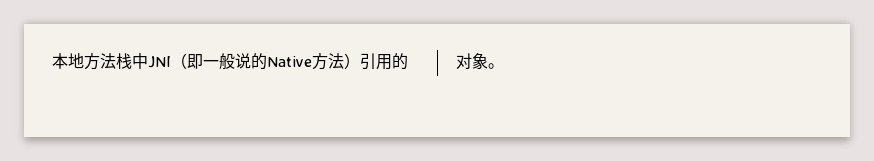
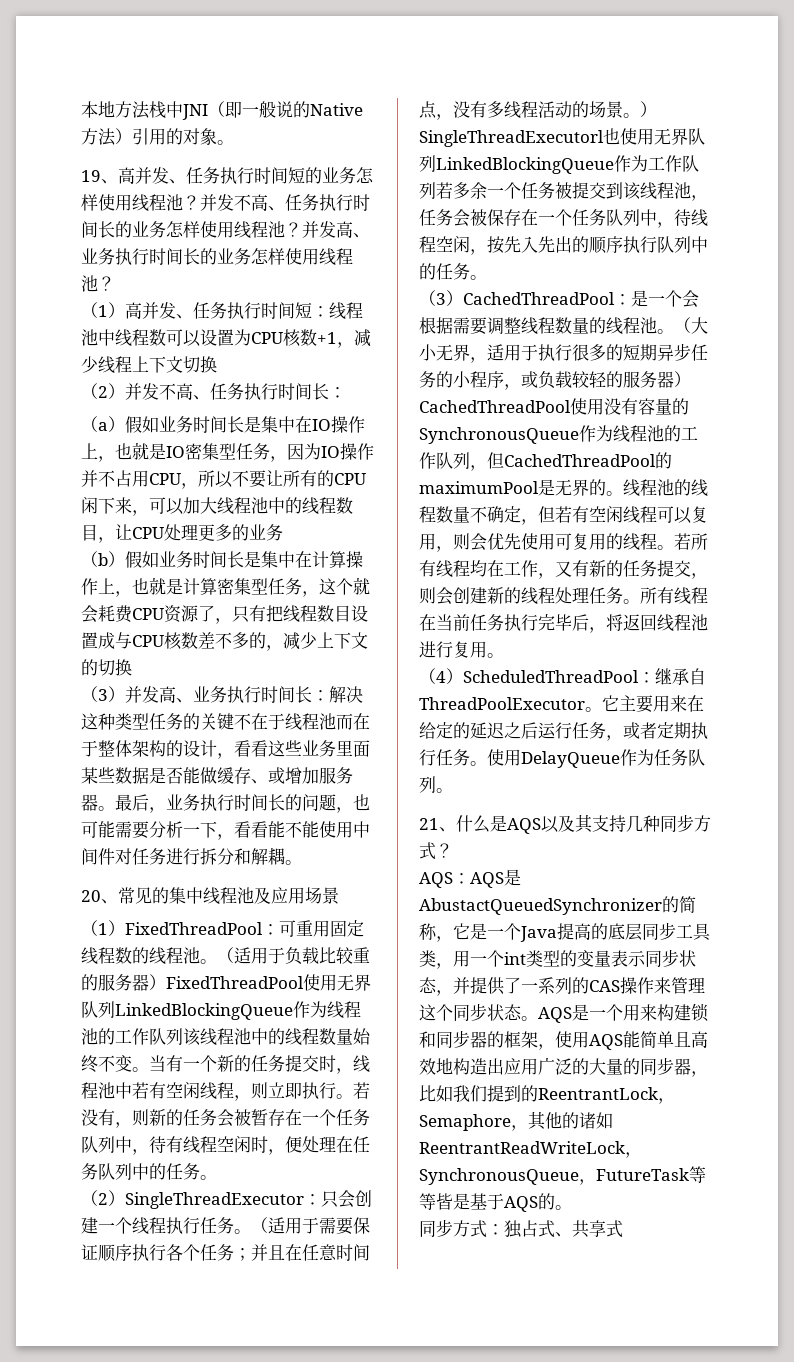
(504, 66) none -> [81,167,374,184] [81,194,370,212] [81,221,370,239] [81,248,353,266] [81,275,115,292] [81,302,363,320] [81,329,371,348] [81,356,217,374] [81,383,346,400] [81,416,365,433] [81,442,374,462] [81,470,366,489] [81,496,353,516] [81,524,283,543] [81,551,363,568] [81,577,370,597] [81,605,368,624] [81,632,368,651] [81,659,132,676] [81,686,363,703] [81,713,370,731] [81,740,370,759] [81,767,353,784] [81,794,370,813] [81,821,370,840] [81,847,302,865] [81,887,339,905] [81,920,364,937] [81,947,370,965] [81,974,371,991] [81,1001,361,1020] [81,1028,371,1046] [81,1055,370,1074] [81,1081,370,1101] [81,1109,370,1128] [81,1135,370,1155] [81,1163,217,1180] [81,1190,372,1209] [81,1217,370,1235] [81,1244,370,1262] [419,101,657,120] [419,128,705,147] [419,155,699,174] [419,182,708,201] [419,209,708,228] [419,235,708,255] [419,263,487,280] [419,290,699,308] [419,317,708,335] [419,343,708,363] [419,371,691,390] [419,398,689,415] [419,425,698,444] [419,452,672,471] [419,479,708,497] [419,505,708,525] [419,533,708,552] [419,560,708,579] [419,587,708,605] [419,614,708,633] [419,641,504,658] [419,668,706,685] [419,695,704,713] [419,722,708,741] [419,749,705,768] [419,776,453,793] [419,814,711,834] [419,842,453,860] [419,869,521,888] [419,896,696,915] [419,922,711,942] [419,949,696,969] [419,977,705,996] [419,1003,709,1023] [419,1030,708,1050] [419,1057,708,1077] [419,1085,675,1104] [419,1111,613,1131] [419,1141,642,1158] [419,1166,706,1185] [419,1193,572,1212] [419,1219,623,1238] // 19、高并发、任务执行时间短的业务怎样使用线程池？并发不高、任务执行时间长的业务怎样使用线程池？并发高、业务执行时间长的业务怎样使用线程池？ // （1）高并发、任务执行时间短：线程池中线程数可以设置为CPU核数+1，减少线程上下文切换 // （2）并发不高、任务执行时间长： // （a）假如业务时间长是集中在IO操作上，也就是IO密集型任务，因为IO操作并不占用CPU，所以不要让所有的CPU闲下来，可以加大线程池中的线程数目，让CPU处理更多的业务 // （b）假如业务时间长是集中在计算操作上，也就是计算密集型任务，这个就会耗费CPU资源了，只有把线程数目设置成与CPU核数差不多的，减少上下文的切换 // （3）并发高、业务执行时间长：解决这种类型任务的关键不在于线程池而在于整体架构的设计，看看这些业务里面某些数据是否能做缓存、或增加服务器。最后，业务执行时间长的问题，也可能需要分析一下，看看能不能使用中间件对任务进行拆分和解耦。 // 20、常见的集中线程池及应用场景 // （1）FixedThreadPool：可重用固定线程数的线程池。（适用于负载比较重的服务器）FixedThreadPool使用无界队列LinkedBlockingQueue作为线程池的工作队列该线程池中的线程数量始终不变。当有一个新的任务提交时，线程池中若有空闲线程，则立即执行。若没有，则新的任务会被暂存在一个任务队列中，待有线程空闲时，便处理在任务队列中的任务。 // （2）SingleThreadExecutor：只会创建一个线程执行任务。（适用于需要保证顺序执行各个任务；并且在任意时间点，没有多线程活动的场景。）SingleThreadExecutorl也使用无界队列LinkedBlockingQueue作为工作队列若多余一个任务被提交到该线程池，任务会被保存在一个任务队列中，待线程空闲，按先入先出的顺序执行队列中的任务。 // （3）CachedThreadPool：是一个会根据需要调整线程数量的线程池。（大小无界，适用于执行很多的短期异步任务的小程序，或负载较轻的服务器）CachedThreadPool使用没有容量的SynchronousQueue作为线程池的工作队列，但CachedThreadPool的maximumPool是无界的。线程池的线程数量不确定，但若有空闲线程可以复用，则会优先使用可复用的线程。若所有线程均在工作，又有新的任务提交，则会创建新的线程处理任务。所有线程在当前任务执行完毕后，将返回线程池进行复用。 // （4）ScheduledThreadPool：继承自ThreadPoolExecutor。它主要用来在给定的延迟之后运行任务，或者定期执行任务。使用DelayQueue作为任务队列。 // 21、什么是AQS以及其支持几种同步方式？ // AQS：AQS是AbustactQueuedSynchronizer的简称，它是一个Java提高的底层同步工具类，用一个int类型的变量表示同步状态，并提供了一系列的CAS操作来管理这个同步状态。AQS是一个用来构建锁和同步器的框架，使用AQS能简单且高效地构造出应用广泛的大量的同步器，比如我们提到的ReentrantLock，Semaphore，其他的诸如ReentrantReadWriteLock，SynchronousQueue，FutureTask等等皆是基于AQS的。 // 同步方式：独占式、共享式

